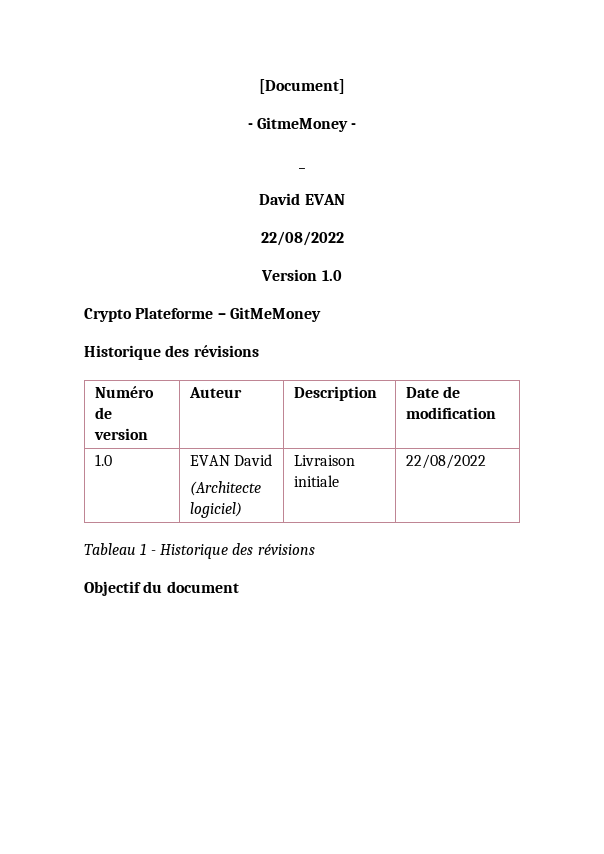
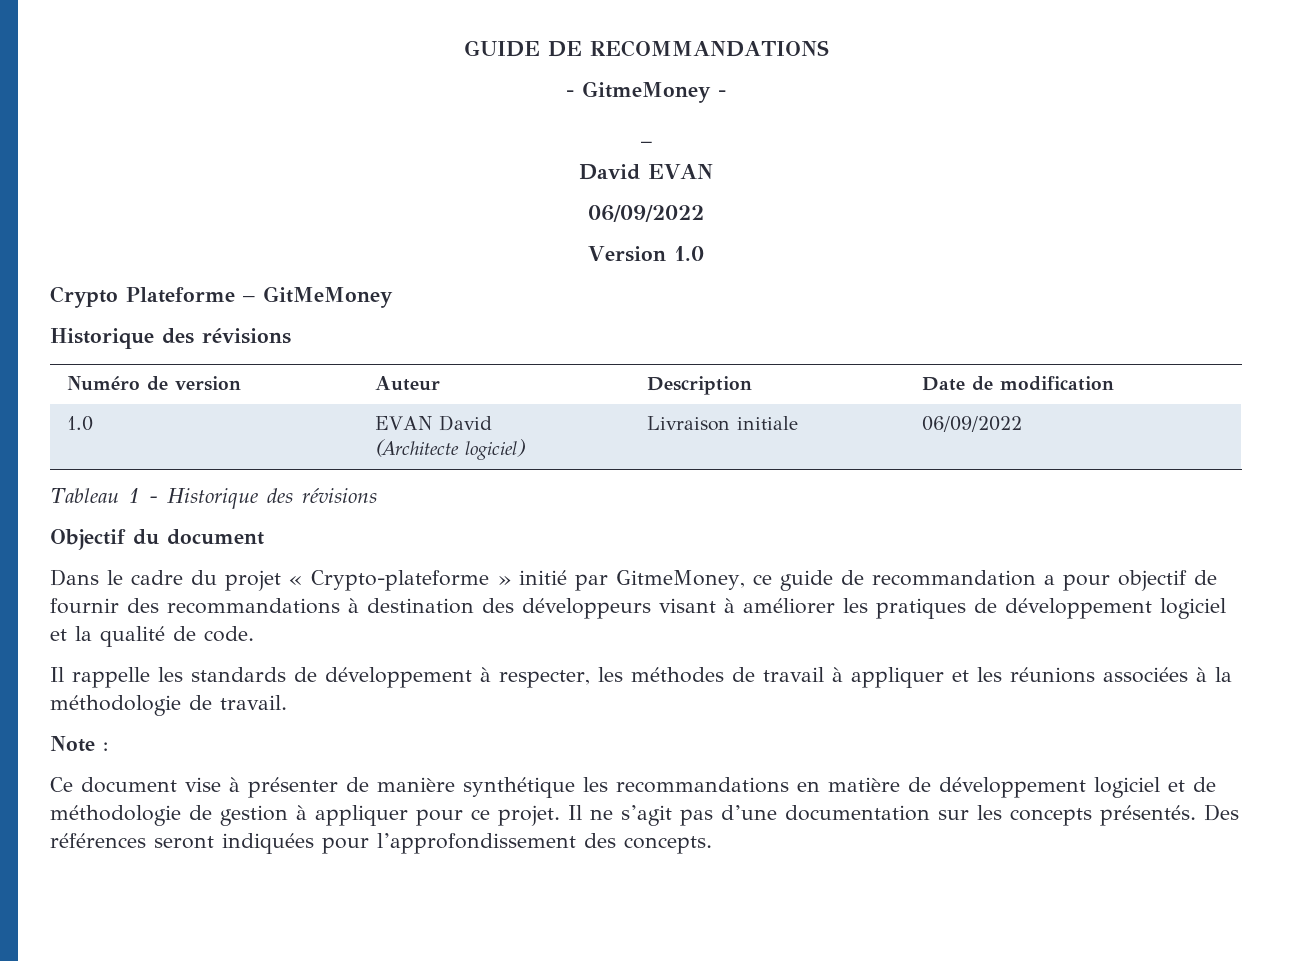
[259,79,345,94] [Document] -> [463,40,829,57] GUIDE DE RECOMMANDATIONS
[260,231,344,246] 22/08/2022 -> [588,205,704,222] 06/09/2022
[406,454,487,469] 22/08/2022 -> [921,416,1022,432] 06/09/2022
(239, 587) none -> [50,569,1217,591] [50,598,1226,619] [50,626,254,647] [50,667,1232,688] [50,695,287,716] [50,736,108,752] [50,777,1216,798] [50,804,1239,826] [50,833,712,854] // Dans le cadre du projet « Crypto-plateforme » initié par GitmeMoney, ce guide de recommandation a pour objectif de fournir des recommandations à destination des développeurs visant à améliorer les pratiques de développement logiciel et la qualité de code. // Il rappelle les standards de développement à respecter, les méthodes de travail à appliquer et les réunions associées à la méthodologie de travail. // Note : // Ce document vise à présenter de manière synthétique les recommandations en matière de développement logiciel et de méthodologie de gestion à appliquer pour ce projet. Il ne s’agit pas d’une documentation sur les concepts présentés. Des références seront indiquées pour l’approfondissement des concepts.

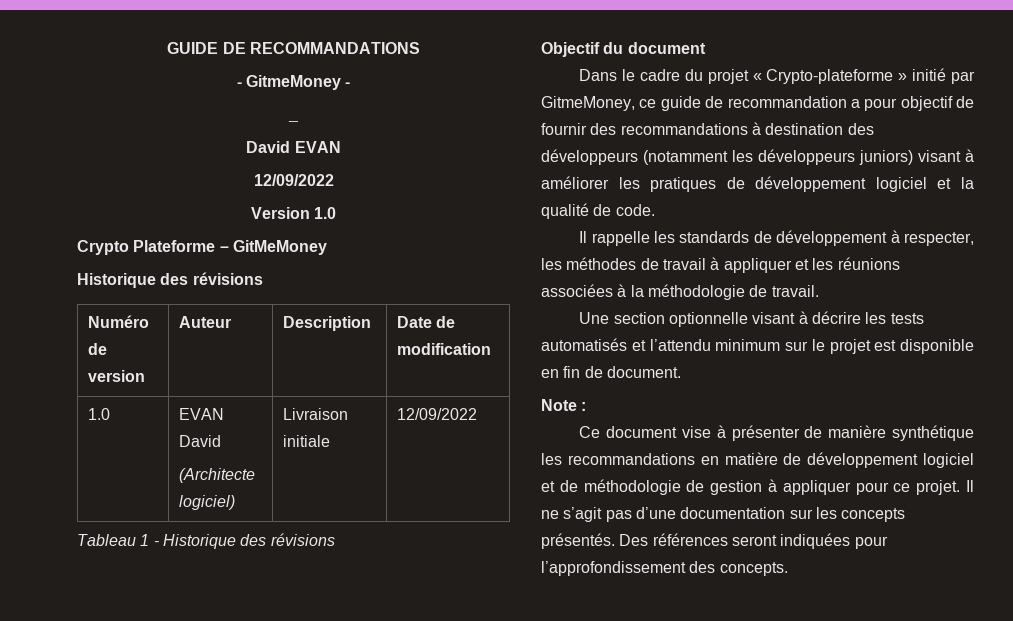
[588,205,704,222] 06/09/2022 -> [253,174,334,186] 12/09/2022
[921,416,1022,432] 06/09/2022 -> [397,408,478,420] 12/09/2022
(651, 608) none -> [643,149,913,165] (notamment les développeurs juniors)
(287, 702) none -> [579,311,924,327] [541,338,974,354] [541,366,681,378] // Une section optionnelle visant à décrire les tests automatisés et l’attendu minimum sur le projet est disponible en fin de document.

